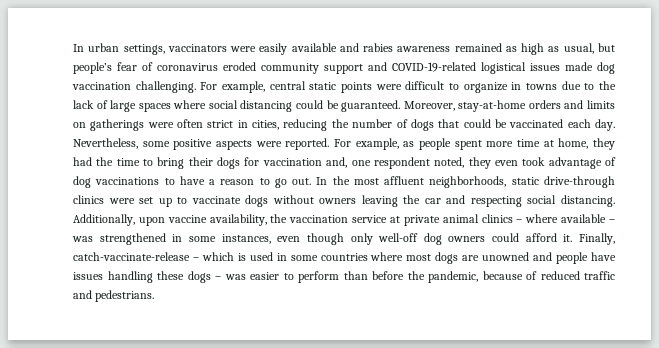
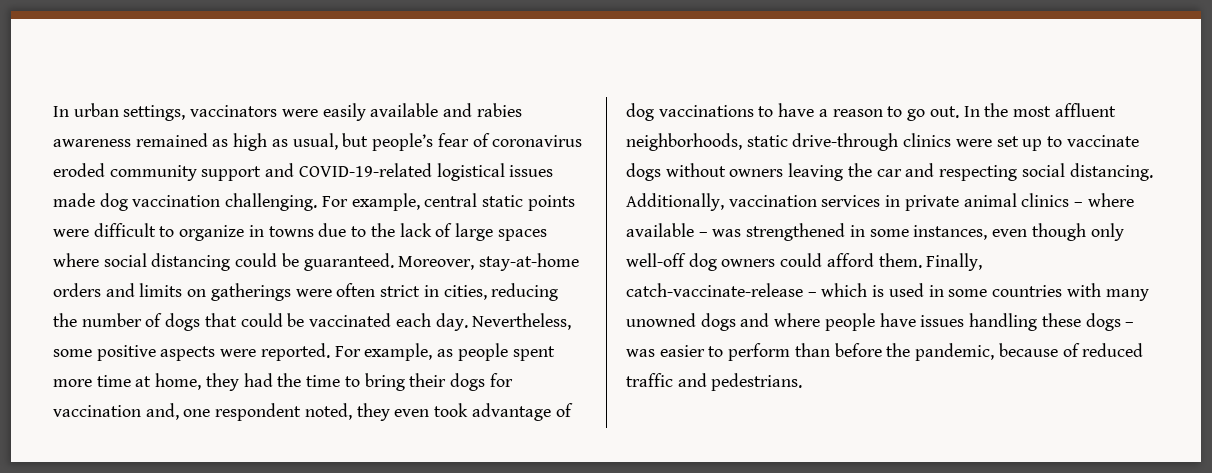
[138,214,400,226] upon vaccine availability, the vaccination service at -> [728,195,901,207] vaccination services in
[563,234,573,242] it. -> [878,253,922,268] them.
[370,252,553,264] where most dogs are unowned and -> [1066,283,1149,301] [626,313,821,331] with many unowned dogs and where

